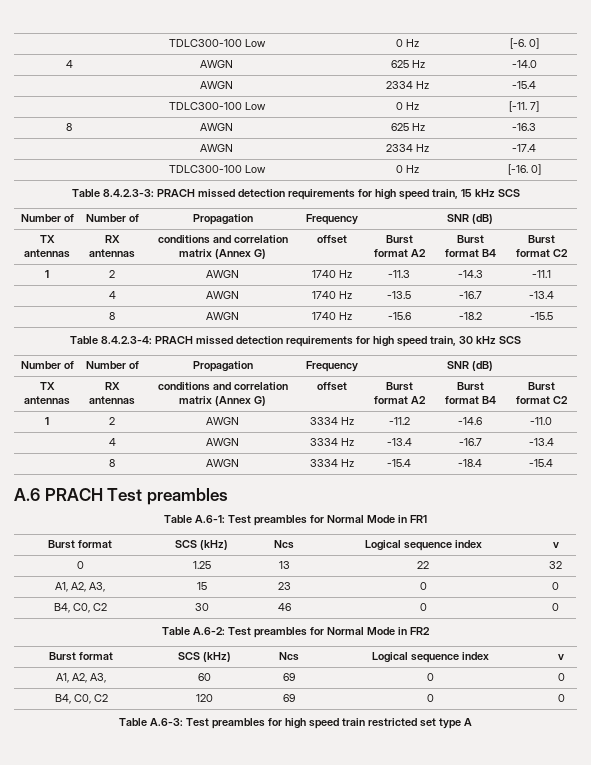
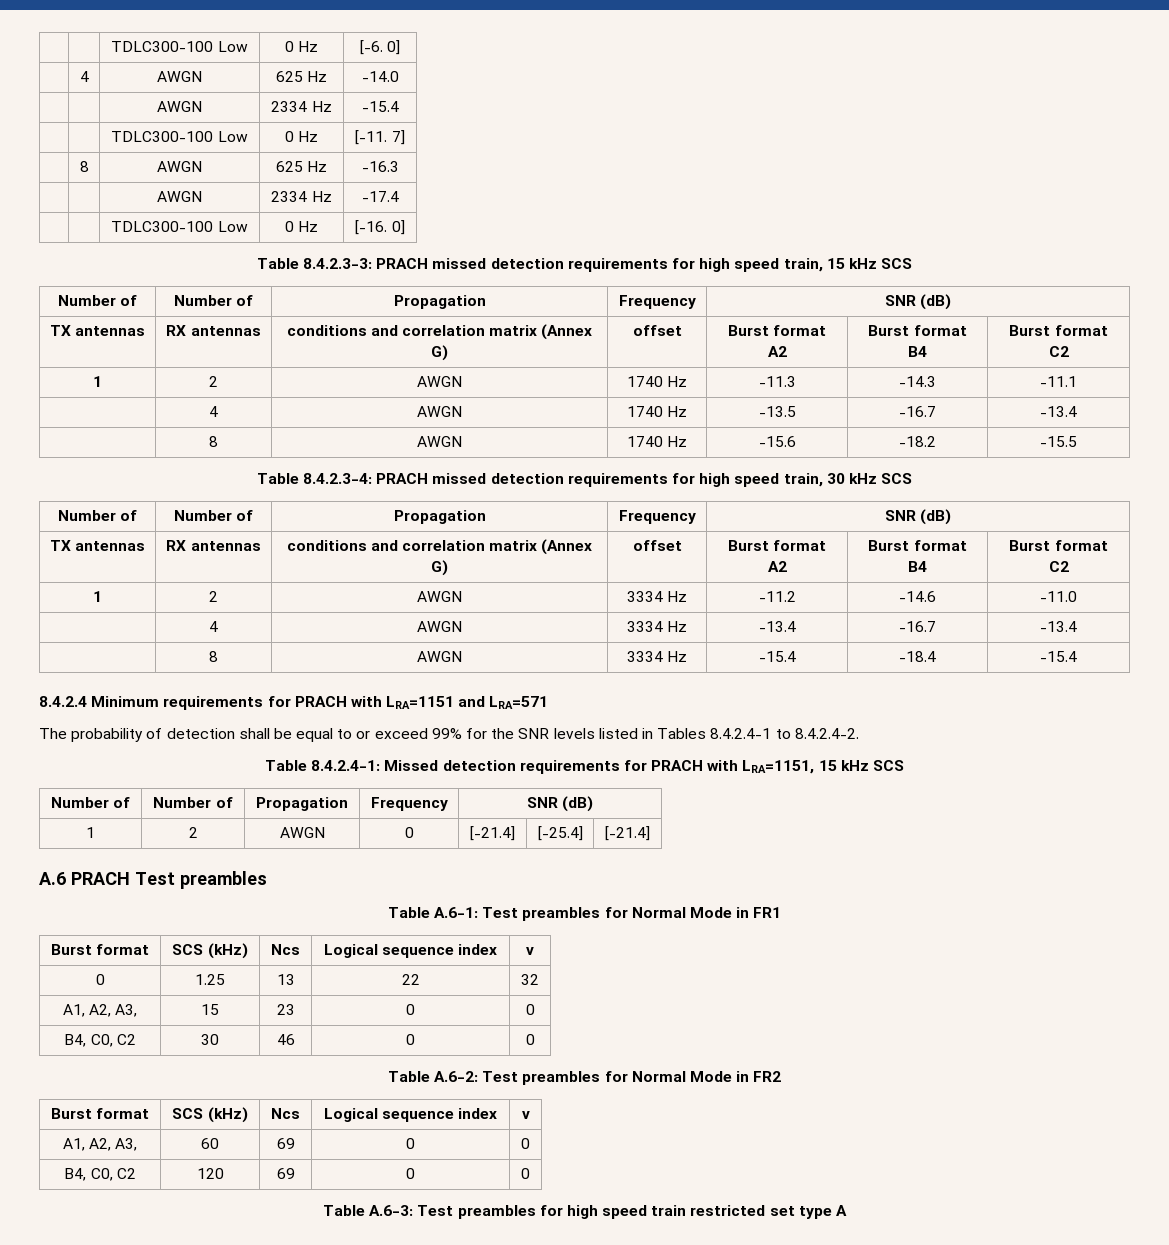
(553, 463) none -> [39,696,549,710] [39,728,859,742] [264,760,905,774] [50,797,131,808] [153,797,233,808] [256,797,348,811] [370,797,448,811] [526,796,594,812] [86,827,95,838] [188,827,198,838] [279,827,325,838] [404,827,414,838] [470,826,515,841] [537,826,583,841] [605,826,650,841] // 8.4.2.4 Minimum requirements for PRACH with LRA=1151 and LRA=571 // The probability of detection shall be equal to or exceed 99% for the SNR levels listed in Tables 8.4.2.4-1 to 8.4.2.4-2. // Table 8.4.2.4-1: Missed detection requirements for PRACH with LRA=1151, 15 kHz SCS // Number of | Number of | Propagation | Frequency | SNR (dB) // 1 | 2 | AWGN | 0 | [-21.4] | [-25.4] | [-21.4]

